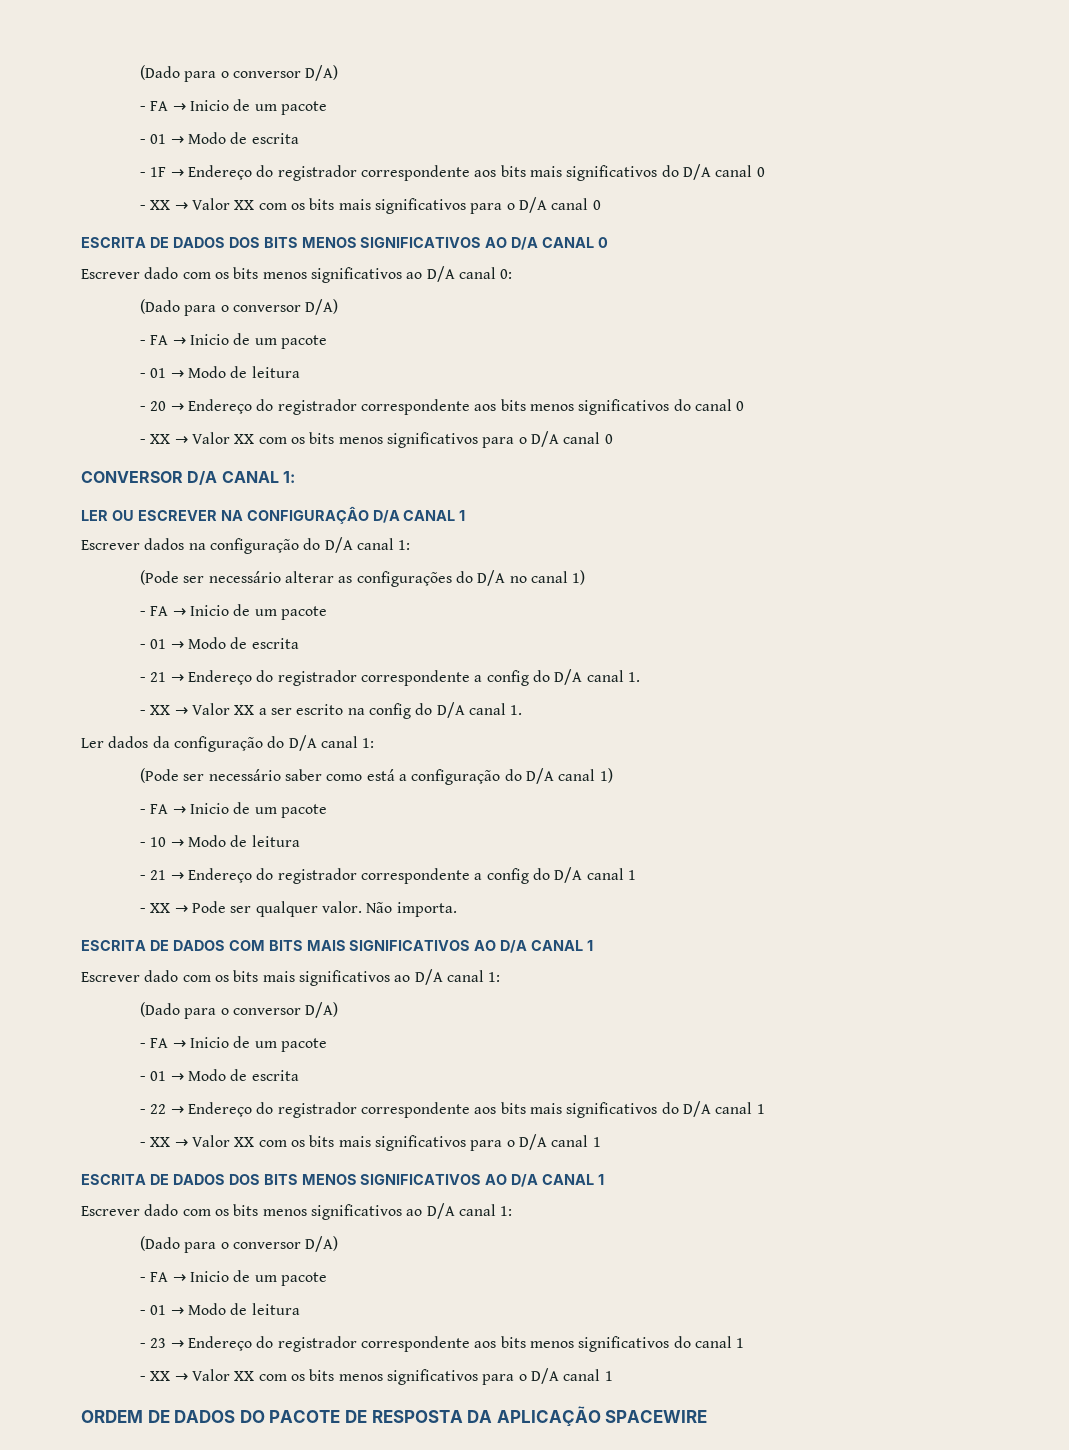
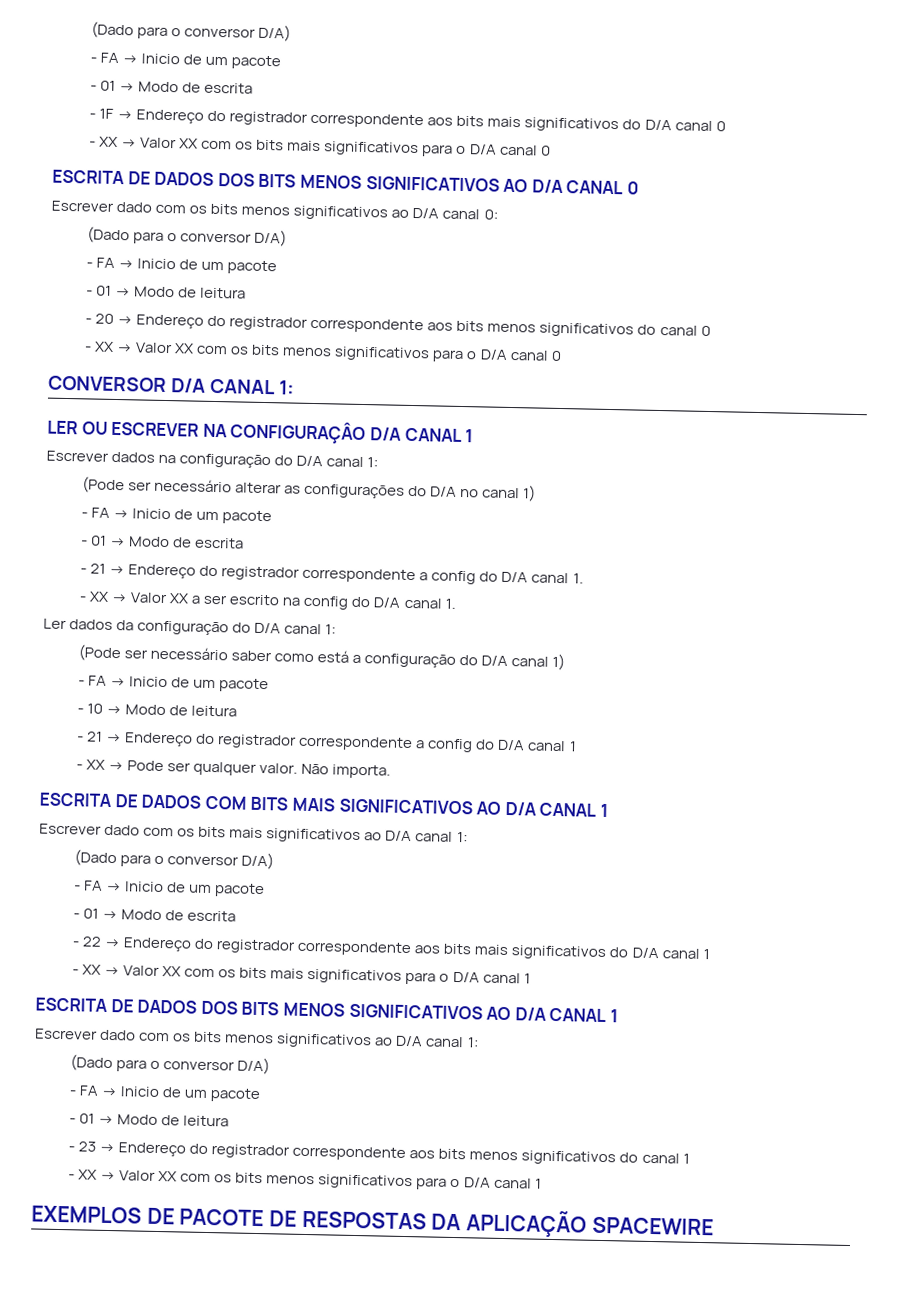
[81,1410,265,1423] ORDEM DE DADOS DO -> [31,1205,175,1225] EXEMPLOS DE
[371,1410,463,1423] RESPOSTA -> [301,1210,427,1230] RESPOSTAS

